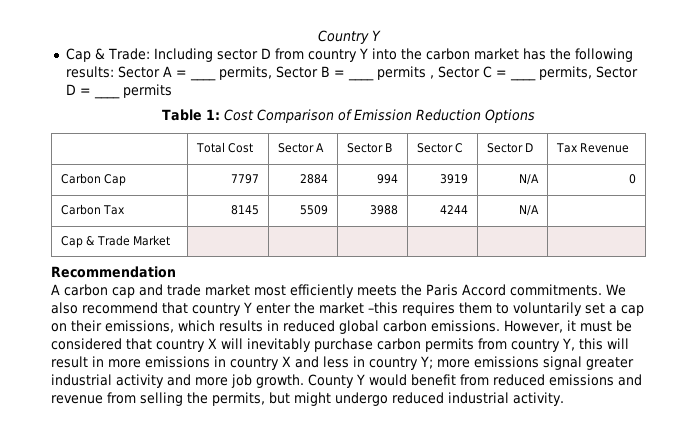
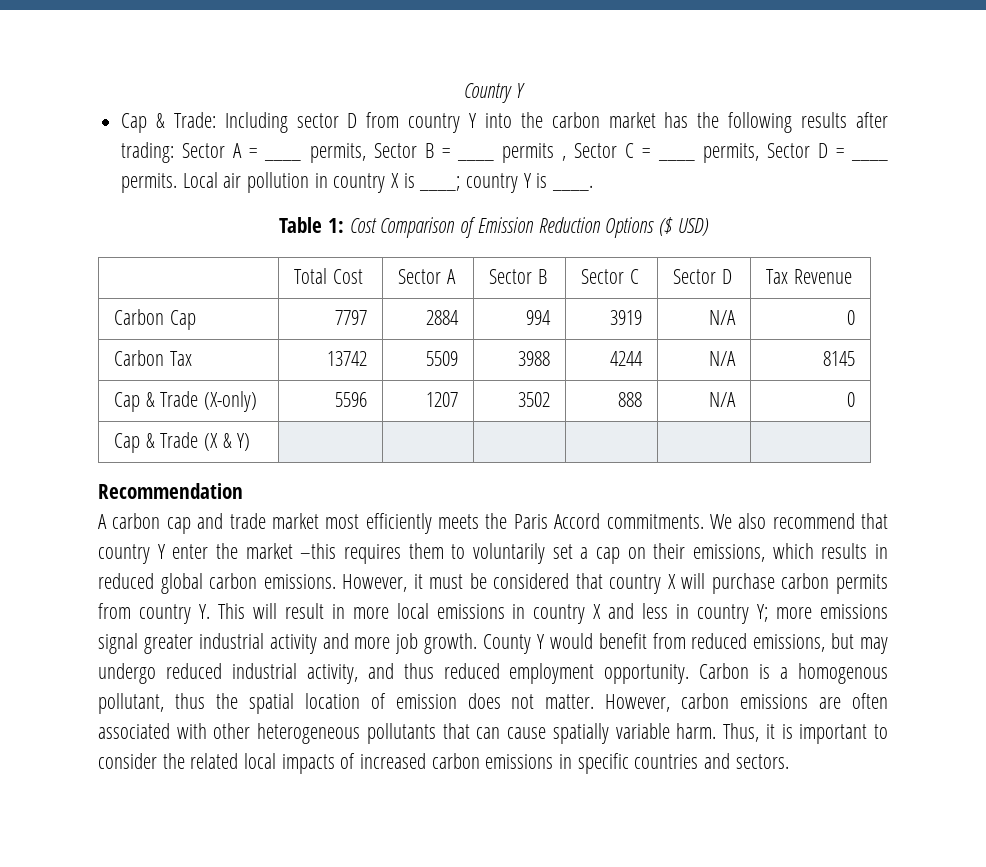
[65,66,114,78] results: -> [801,112,889,128] [121,142,175,163] results after trading:
[122,84,172,98] permits -> [121,172,594,193] permits. Local air pollution in country X is ____; country Y is ____.
(535, 116) none -> [658,217,709,236] ($ USD)
[230,205,259,215] 8145 -> [327,351,368,366] 13742
[61,235,170,248] // Cap & Trade Market -> [823,351,856,366] [113,391,257,412] [335,392,368,407] [426,392,459,407] [518,392,551,407] [618,392,643,407] [709,392,737,407] [847,392,856,407] [113,432,251,453] 8145 // Cap & Trade (X-only) | 5596 | 1207 | 3502 | 888 | N/A | 0 // Cap & Trade (X & Y)
[247,338,311,352] inevitably -> (706, 581) none
[562,338,603,351] Y, this -> [198,603,245,619] Y. This
(141, 363) none -> [396,603,429,619] local
[549,374,642,386] [51,392,564,406] emissions and revenue from selling the permits, but might undergo reduced industrial activity. -> [753,633,888,654] [98,663,888,684] [98,693,889,714] [98,723,889,744] [98,753,789,774] emissions, but may undergo reduced industrial activity, and thus reduced employment opportunity. Carbon is a homogenous pollutant, thus the spatial location of emission does not matter. However, carbon emissions are often associated with other heterogeneous pollutants that can cause spatially variable harm. Thus, it is important to consider the related local impacts of increased carbon emissions in specific countries and sectors.

